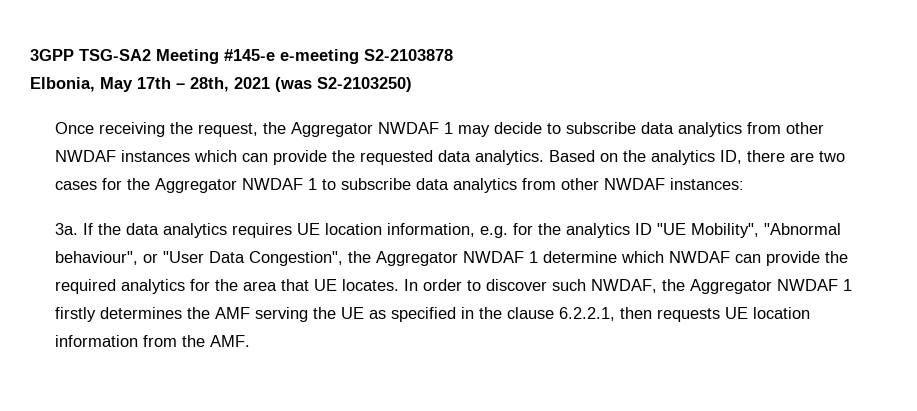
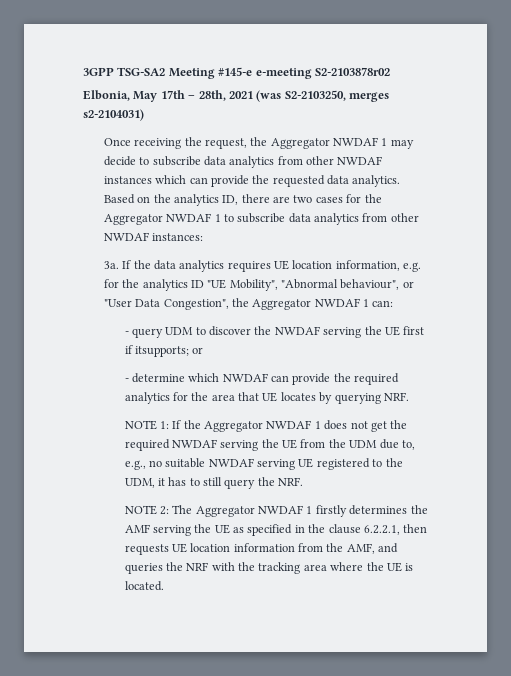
[364,49,453,61] S2-2103878 -> [314,67,390,76] S2-2103878r02
[317,77,412,92] S2-2103250) -> [284,90,389,102] [83,109,144,121] S2-2103250, merges s2-2104031)
(539, 257) none -> [372,300,394,307] [124,326,425,338] [124,345,204,357] [124,378,129,382] can: // - query UDM to discover the NWDAF serving the UE first if itsupports; or // -
[342,279,686,293] locates. In order to discover such NWDAF, the -> [280,392,409,404] [124,420,408,432] [124,439,415,451] [124,458,403,470] [124,477,304,489] [124,505,193,515] locates by querying NRF. // NOTE 1: If the Aggregator NWDAF 1 does not get the required NWDAF serving the UE from the UDM due to, e.g., no suitable NWDAF serving UE registered to the UDM, it has to still query the NRF. // NOTE 2: The
[210,335,251,347] AMF. -> [346,543,399,554] [124,562,414,574] [124,581,164,591] AMF, and queries the NRF with the tracking area where the UE is located.

